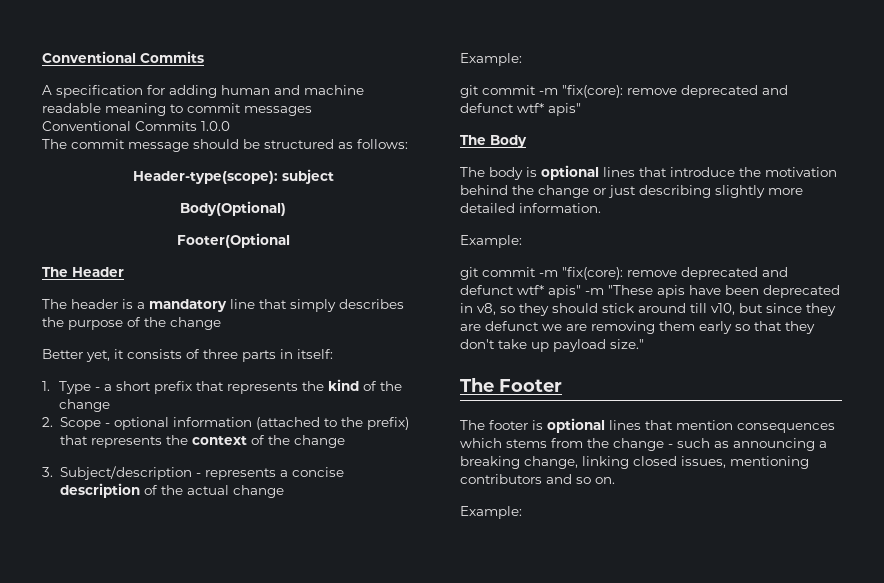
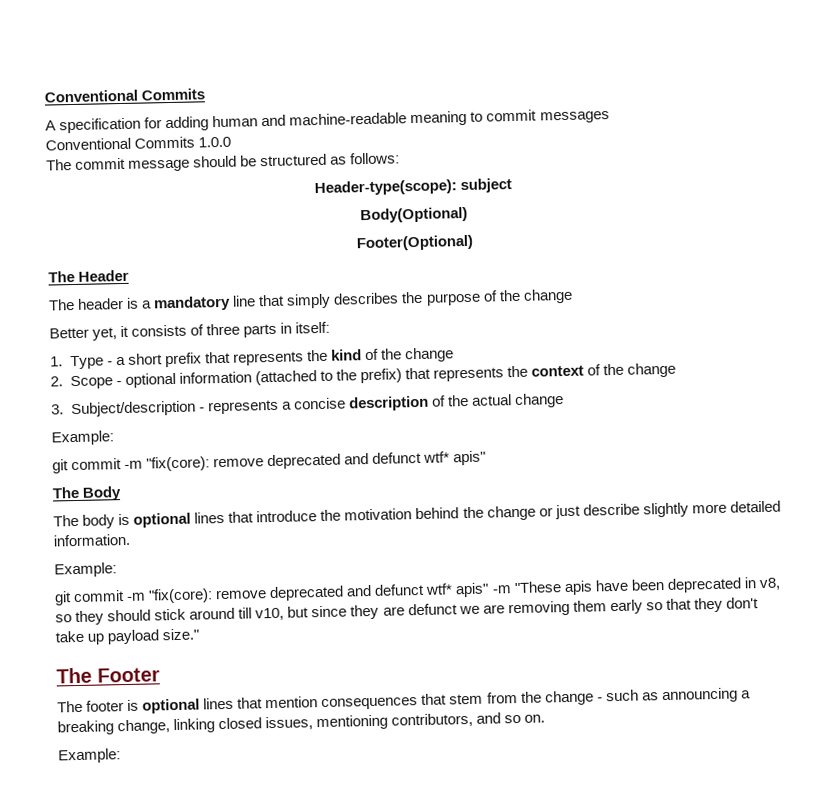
[304,85,364,95] [42,103,101,113] machine readable -> [289,112,408,126] machine-readable
[176,233,290,248] Footer(Optional -> [355,234,474,252] Footer(Optional)
[639,185,711,198] describing -> [582,503,640,516] describe
[460,438,547,448] which stems -> [421,693,484,705] that stem
[460,474,542,484] contributors -> [391,712,474,728] contributors,

